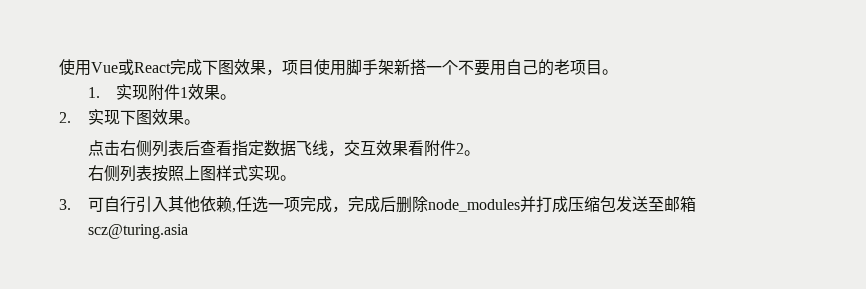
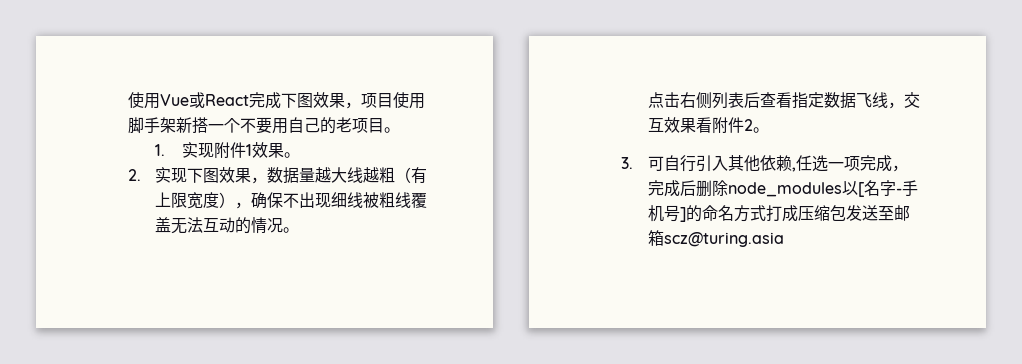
(184, 117) none -> [251,167,428,184] [155,192,428,209] [155,217,284,234] ，数据量越大线越粗（有上限宽度），确保不出现细线被粗线覆盖无法互动的情况
[87,165,296,182] // 右侧列表按照上图样式实现。 -> (770, 130) none
[519,196,536,212] 并 -> [842,180,919,197] [648,205,767,222] 以[名字-手机号]的命名方式

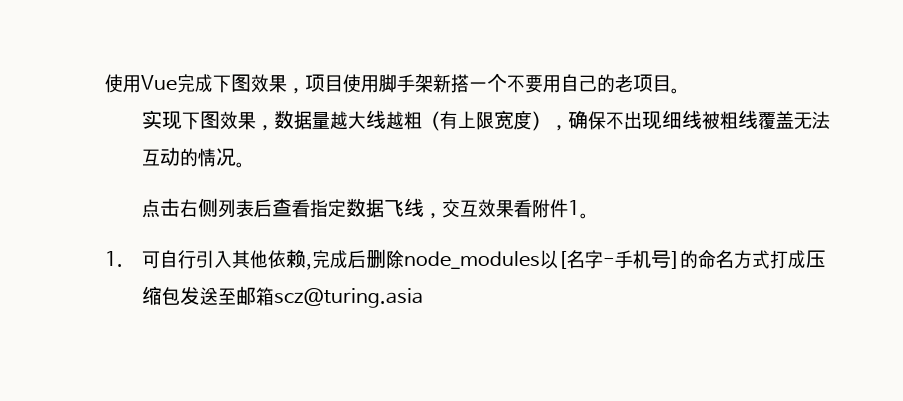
[189,92,250,108] 或React -> (178, 83) none
[155,142,301,159] [128,169,142,181] 1.实现附件1效果。 // 2. -> (681, 91) none
[744,119,770,133] [621,157,634,169] 2。 // 3. -> [567,200,589,219] [105,251,124,267] 1。 // 1.
[796,155,909,172] 任选一项完成， -> (312, 267) none

